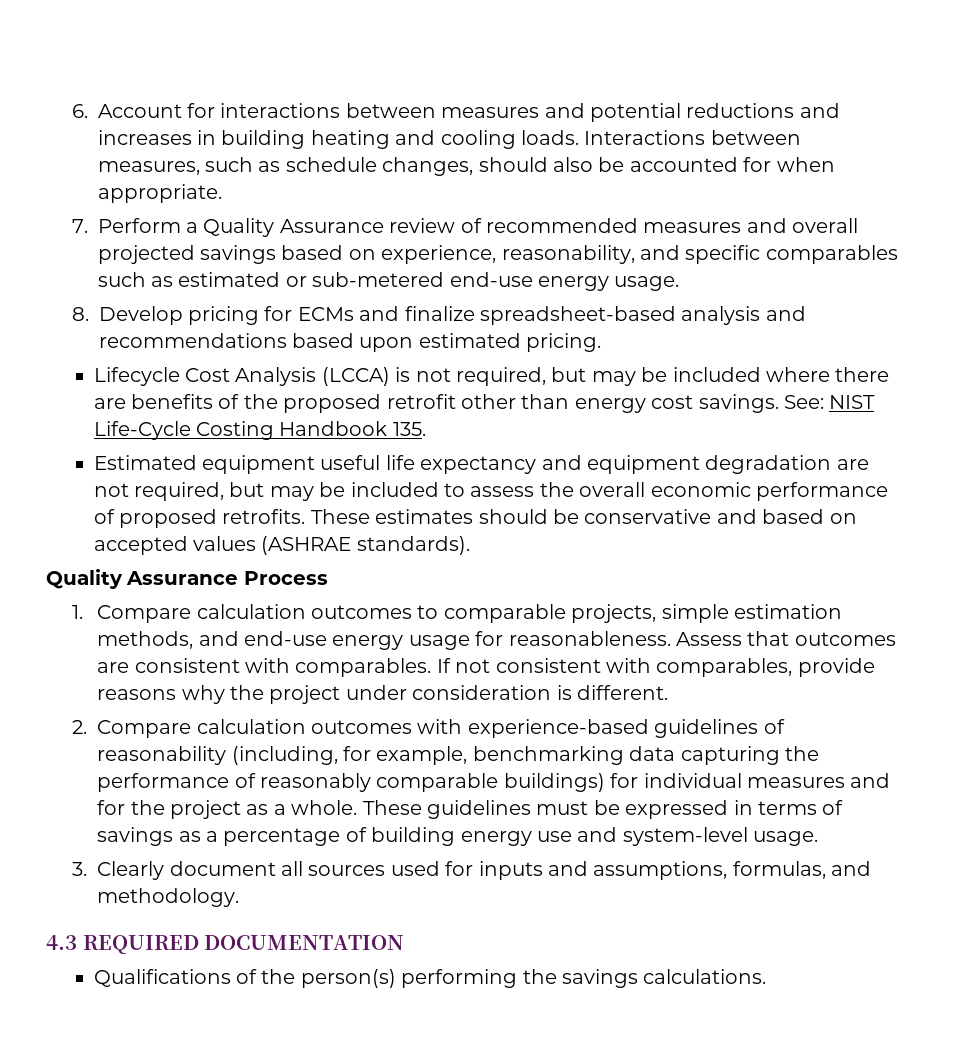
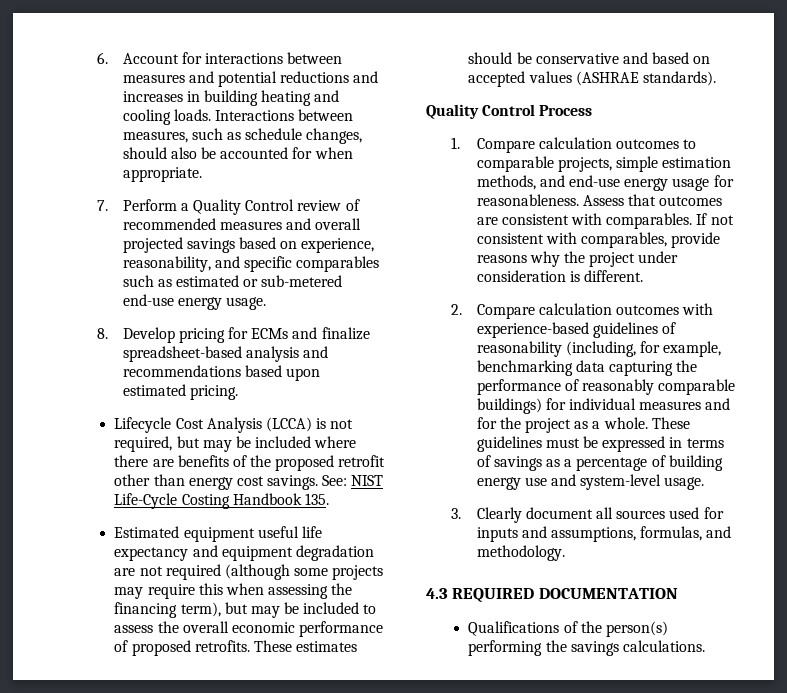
[279,219,384,233] Assurance -> [245,199,295,211] Control
[134,482,225,501] required, -> [165,564,384,580] [114,583,353,599] [114,602,221,618] required (although some projects may require this when assessing the financing term),
[126,571,239,585] Assurance -> [482,104,536,116] Control

